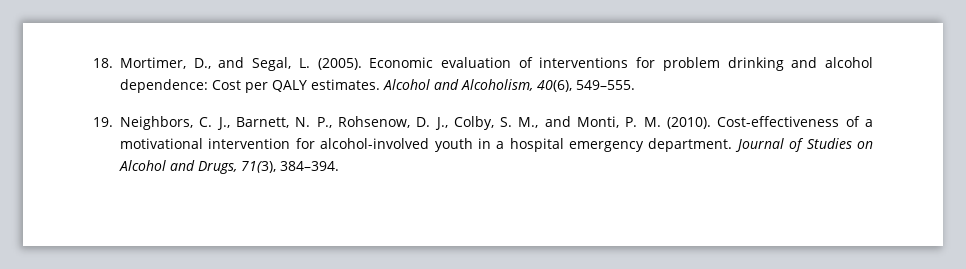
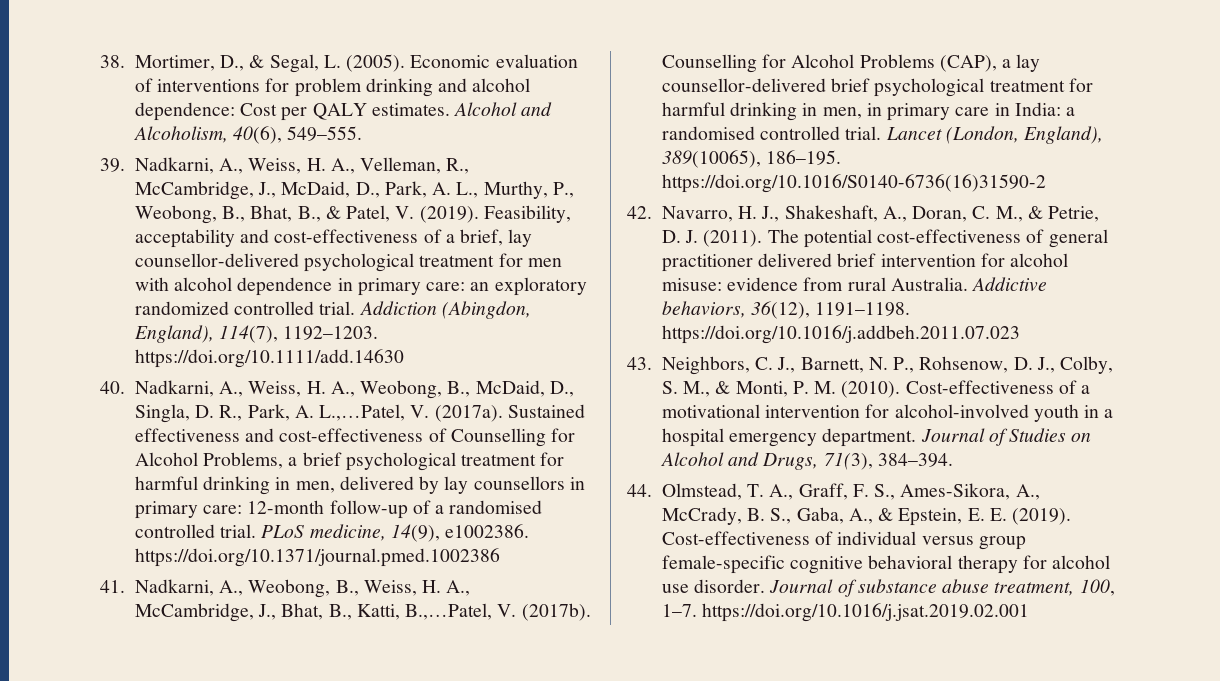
[93,58,113,68] 18. -> [100,55,125,68] 38.
[218,57,245,68] and -> [249,55,265,68] &
[93,117,113,127] 19. -> [100,157,470,174] [134,181,574,200] [134,205,571,224] [134,229,533,248] [134,253,562,272] [134,277,587,296] [134,301,531,319] [133,325,379,343] [134,349,404,368] [100,380,574,399] [134,404,585,423] [134,428,576,447] [134,452,565,471] [134,476,585,495] [134,500,543,519] [134,524,530,542] [134,548,500,567] [100,579,471,598] [134,603,591,622] [661,54,1041,73] [661,78,1093,97] [661,102,1076,121] [661,126,1104,144] [661,150,842,168] [661,174,1046,193] [627,205,1100,222] [661,229,1108,248] [661,253,1069,272] [661,277,1048,291] [661,301,911,319] [661,325,1020,344] [627,357,652,370] 39. Nadkarni, A., Weiss, H. A., Velleman, R., McCambridge, J., McDaid, D., Park, A. L., Murthy, P., Weobong, B., Bhat, B., & Patel, V. (2019). Feasibility, acceptability and cost-effectiveness of a brief, lay counsellor-delivered psychological treatment for men with alcohol dependence in primary care: an exploratory randomized controlled trial. Addiction (Abingdon, England), 114(7), 1192–1203. https://doi.org/10.1111/add.14630 // 40. Nadkarni, A., Weiss, H. A., Weobong, B., McDaid, D., Singla, D. R., Park, A. L.,…Patel, V. (2017a). Sustained effectiveness and cost-effectiveness of Counselling for Alcohol Problems, a brief psychological treatment for harmful drinking in men, delivered by lay counsellors in primary care: 12-month follow-up of a randomised controlled trial. PLoS medicine, 14(9), e1002386. https://doi.org/10.1371/journal.pmed.1002386 // 41. Nadkarni, A., Weobong, B., Weiss, H. A., McCambridge, J., Bhat, B., Katti, B.,…Patel, V. (2017b). Counselling for Alcohol Problems (CAP), a lay counsellor-delivered brief psychological treatment for harmful drinking in men, in primary care in India: a randomised controlled trial. Lancet (London, England), 389(10065), 186–195. https://doi.org/10.1016/S0140-6736(16)31590-2 // 42. Navarro, H. J., Shakeshaft, A., Doran, C. M., & Petrie, D. J. (2011). The potential cost-effectiveness of general practitioner delivered brief intervention for alcohol misuse: evidence from rural Australia. Addictive behaviors, 36(12), 1191–1198. https://doi.org/10.1016/j.addbeh.2011.07.023 // 43.
[544,116,571,127] and -> [715,381,731,394] &
(339, 166) none -> [627,483,1040,500] [661,507,1072,526] [661,531,1026,550] [661,555,1111,574] [661,579,1115,597] [661,603,1030,622] // 44. Olmstead, T. A., Graff, F. S., Ames-Sikora, A., McCrady, B. S., Gaba, A., & Epstein, E. E. (2019). Cost-effectiveness of individual versus group female-specific cognitive behavioral therapy for alcohol use disorder. Journal of substance abuse treatment, 100, 1–7. https://doi.org/10.1016/j.jsat.2019.02.001

